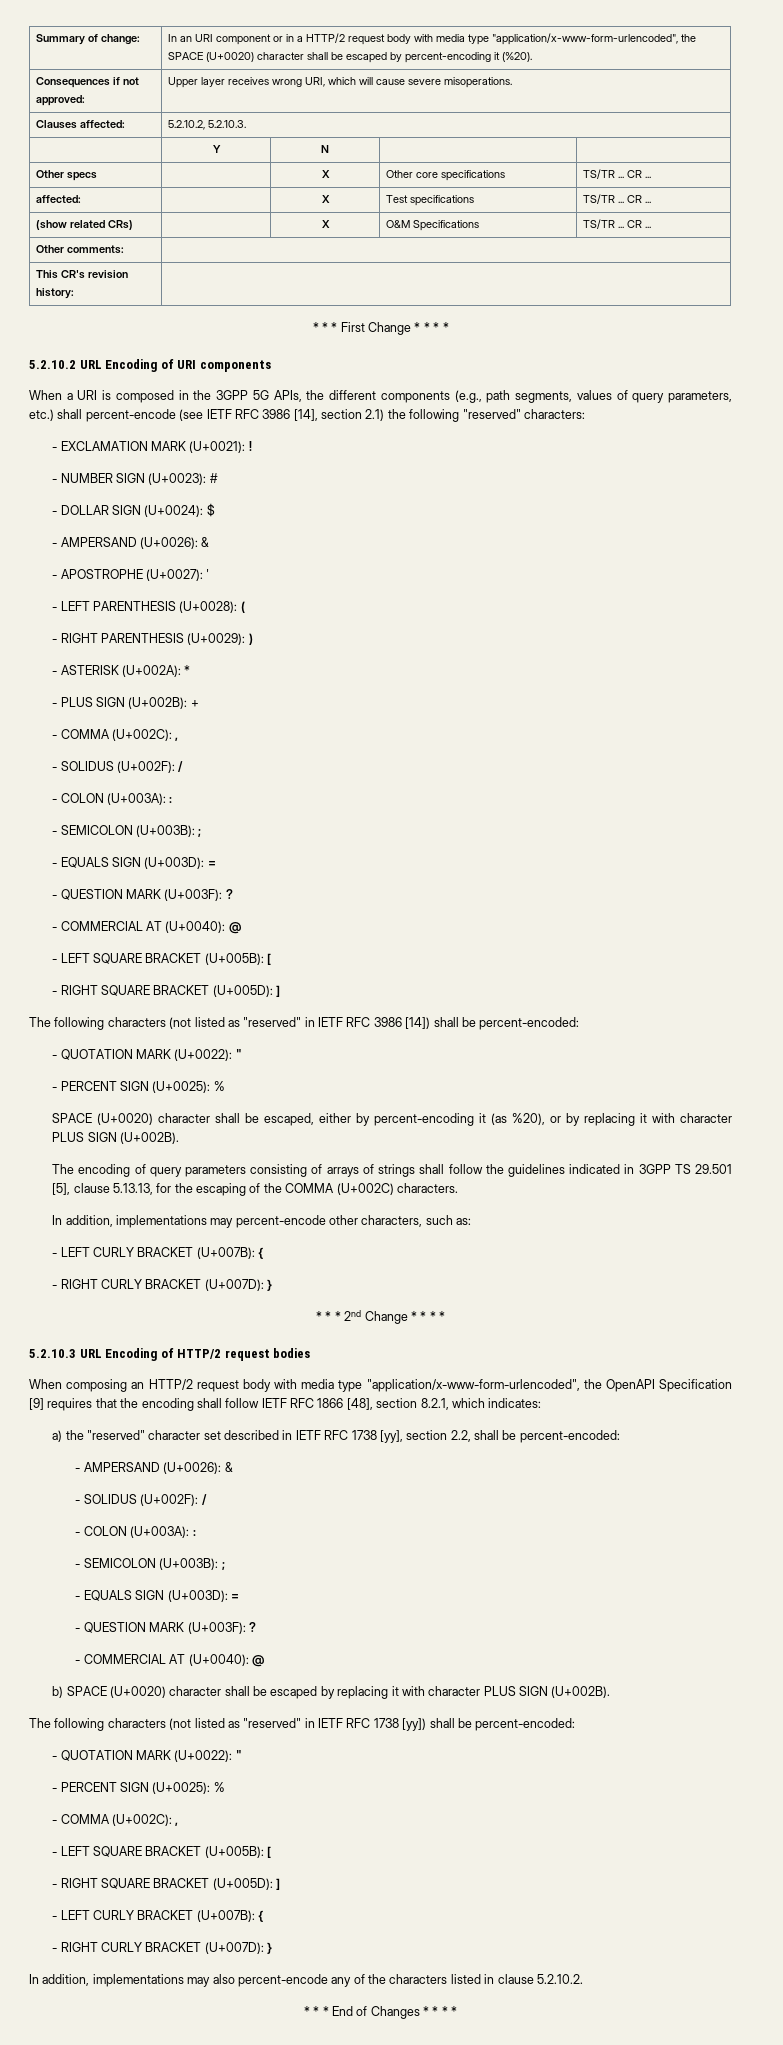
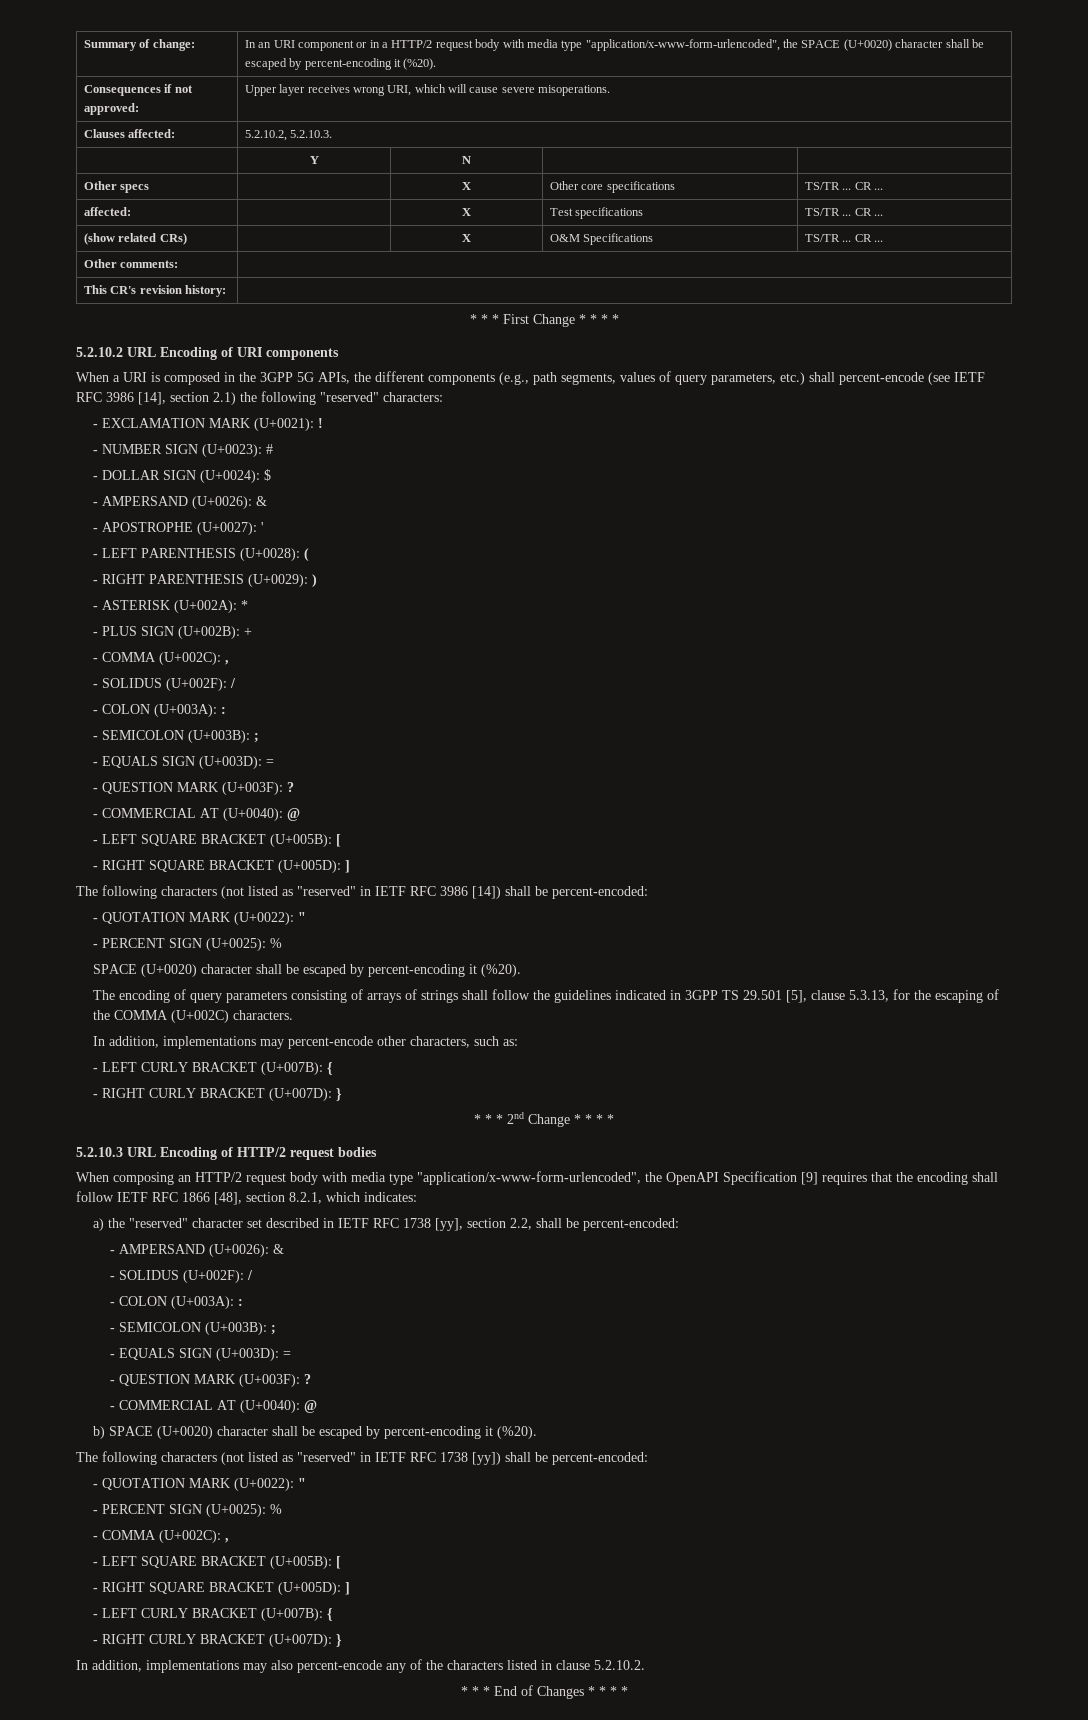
[264,1113,733,1126] [52,1132,179,1144] escaped, either by percent-encoding it (as %20), or by replacing it with character PLUS SIGN (U+002B). -> [302,964,521,977] escaped by percent-encoding it (%20).
[112,1183,153,1195] 5.13.13, -> [848,990,889,1002] 5.3.13,
[337,1686,611,1699] replacing it with character PLUS SIGN (U+002B). -> [383,1426,537,1439] percent-encoding it (%20).

